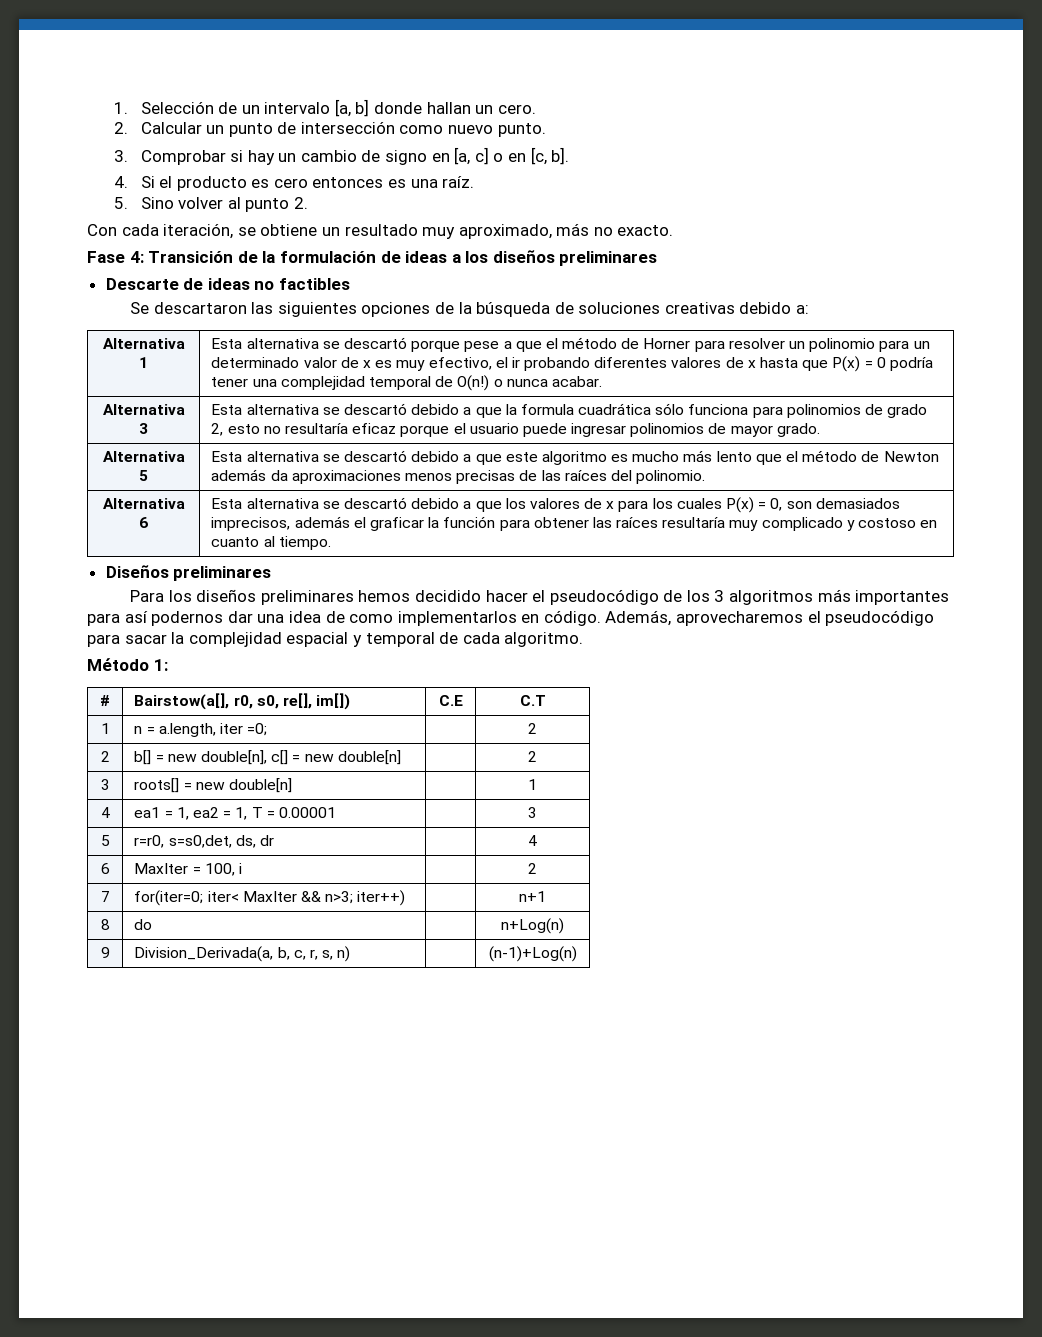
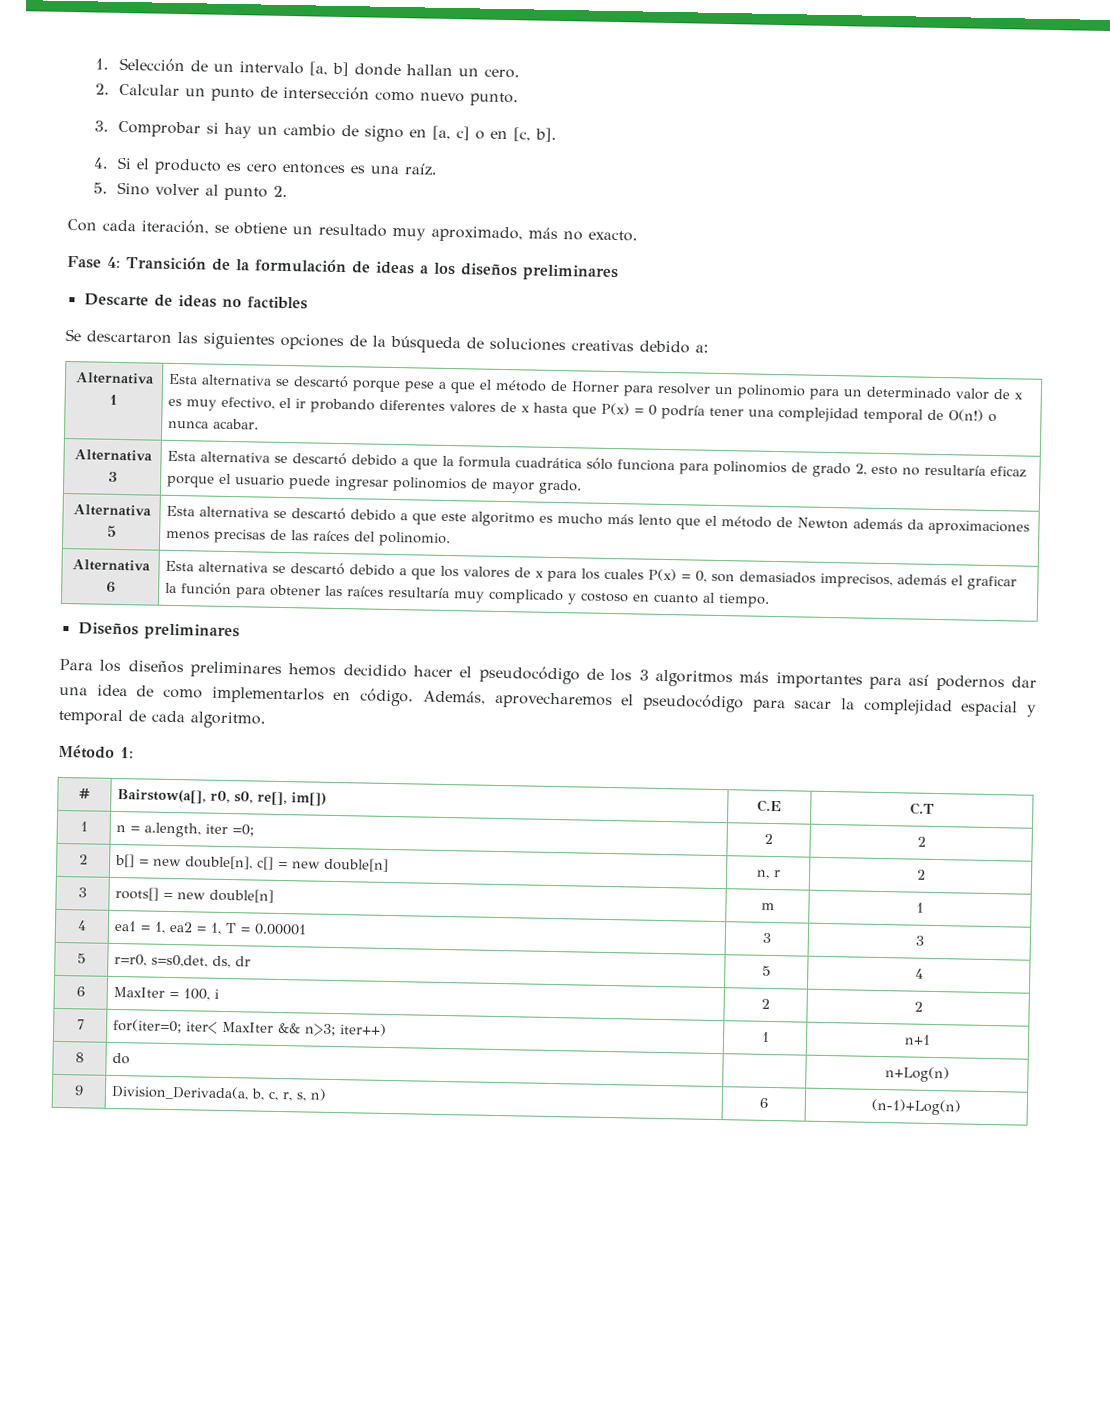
(268, 729) none -> [764,833,773,845] 2
(401, 757) none -> [755,869,781,879] n, r
(292, 785) none -> [760,902,775,911] m
(336, 812) none -> [762,932,771,943] 3
(274, 840) none -> [762,965,771,976] 5
(242, 868) none -> [761,998,770,1009] 2
(406, 898) none -> [760,1031,770,1042] 1
(351, 954) none -> [759,1097,768,1108] 6

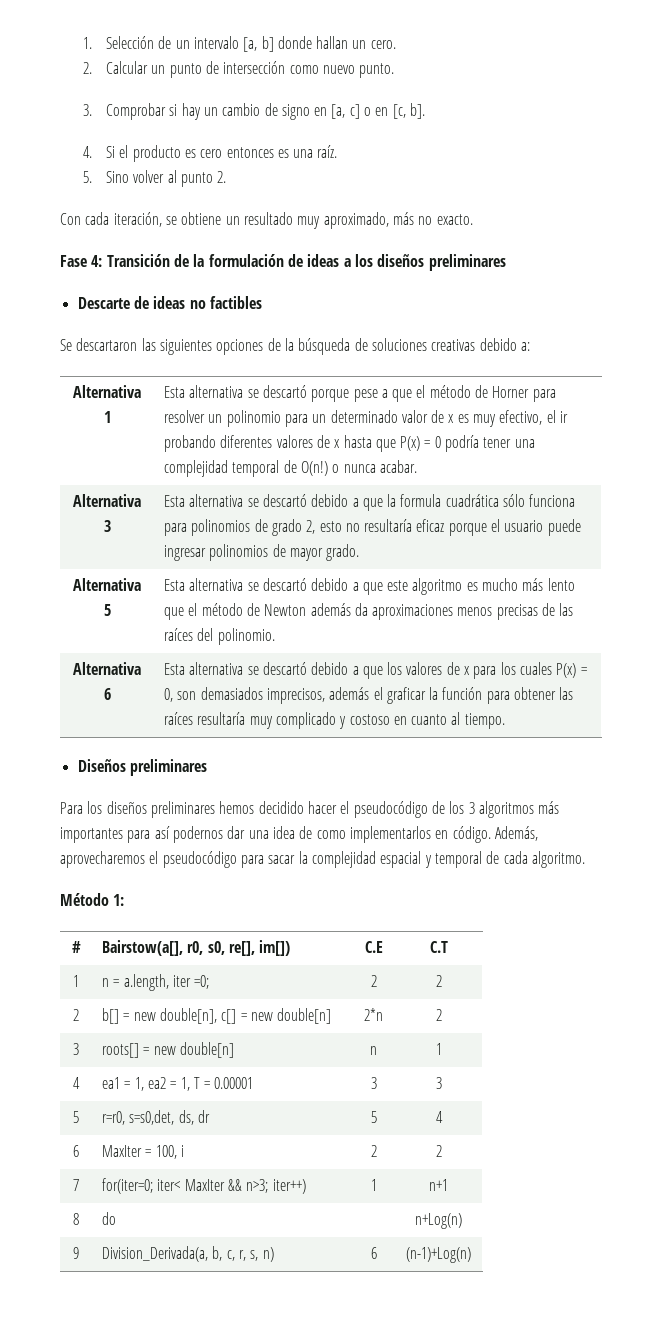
[755,869,781,879] n, r -> [364,1008,383,1021] 2*n
[760,902,775,911] m -> [370,1046,377,1055] n

